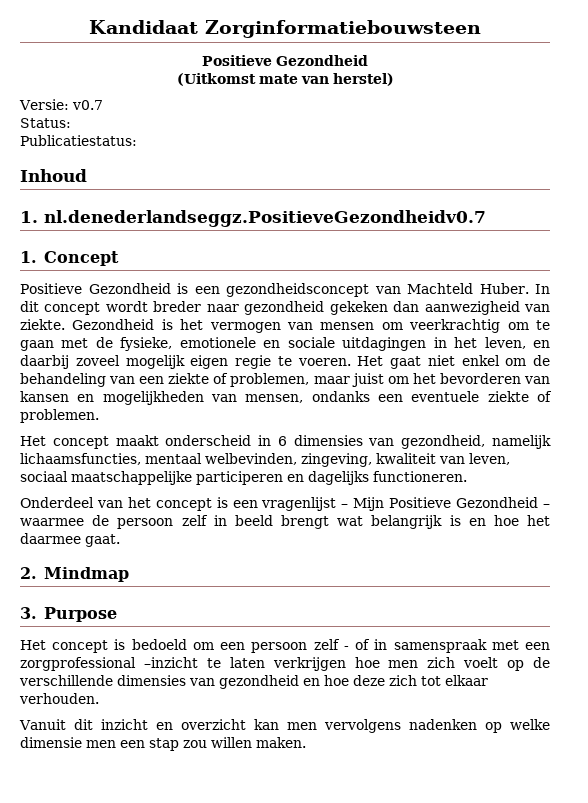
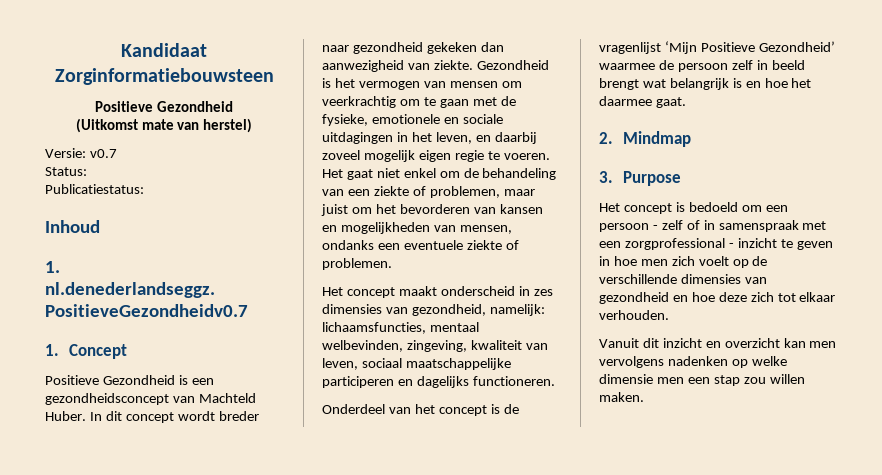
[277,436,287,446] 6 -> [533,289,553,296] zes
[491,435,551,449] namelijk -> [489,304,545,316] namelijk:
[232,497,551,511] een vragenlijst – Mijn Positieve Gezondheid – -> [503,404,519,414] [599,41,835,54] de vragenlijst ‘Mijn Positieve Gezondheid’
[313,639,349,650] zelf - -> [652,220,683,230] - zelf
[143,657,346,671] –inzicht te laten verkrijgen -> [728,238,833,250] [599,256,610,266] - inzicht te geven in

